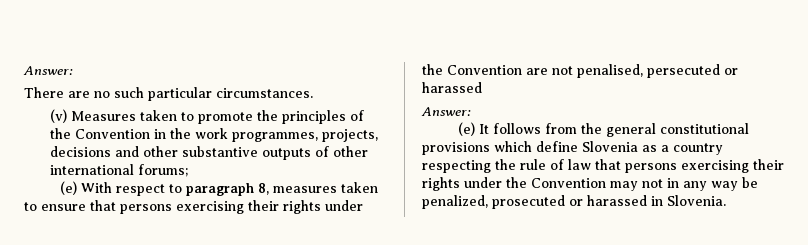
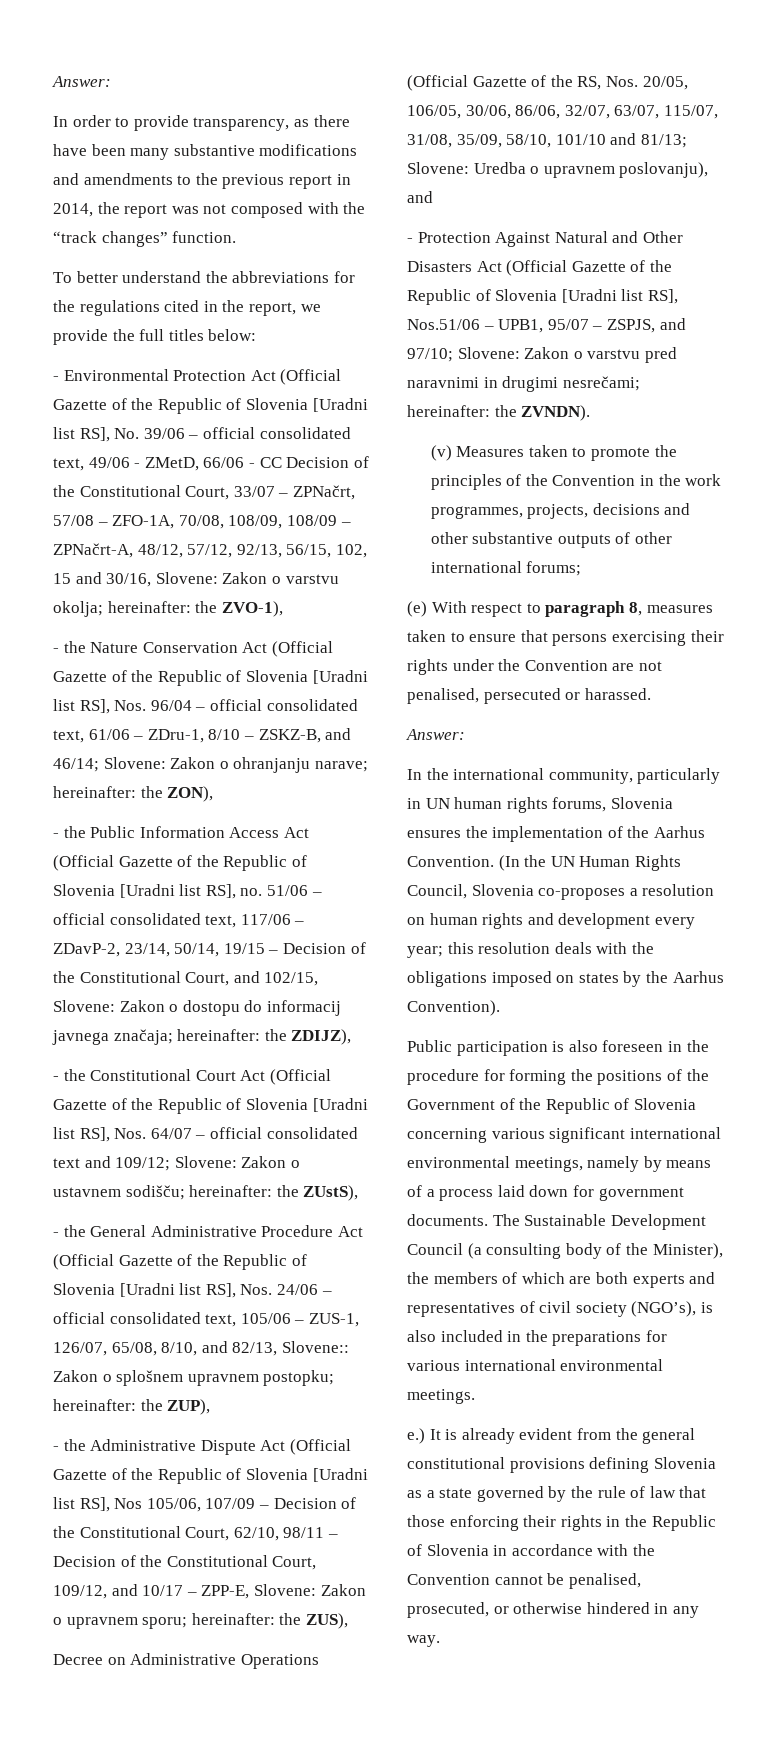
[23,66,73,75] [24,87,313,101] Answer: // There are no such particular circumstances. -> [52,76,111,87] [53,115,350,131] [53,144,358,160] [53,173,351,189] [53,202,366,218] [53,231,237,247] [53,271,355,283] [53,300,321,316] [53,329,257,345] [53,369,342,385] [53,398,368,414] [53,427,351,442] [53,456,369,471] [53,485,355,500] [53,515,351,529] [53,543,367,558] [53,572,339,587] [53,601,283,617] [53,641,333,657] [53,670,368,686] [53,699,358,714] [53,728,352,743] [53,757,368,773] [53,786,214,802] [53,826,309,838] [53,855,307,871] [53,884,322,899] [53,913,305,928] [53,942,366,957] [53,971,319,986] [53,1000,341,1016] [52,1029,352,1045] [53,1069,331,1085] [53,1098,368,1114] [53,1127,358,1142] [53,1156,300,1171] [53,1185,359,1201] [53,1225,363,1237] [53,1254,307,1270] [53,1283,332,1298] [53,1312,359,1327] [53,1341,349,1356] [53,1370,335,1386] [53,1399,211,1415] [53,1439,351,1455] [53,1468,368,1484] [53,1497,357,1512] [53,1526,338,1541] [53,1555,317,1570] [53,1584,366,1599] [53,1613,348,1629] [53,1653,319,1669] [407,75,688,91] [407,105,718,119] [407,133,687,148] [407,162,709,178] [407,191,433,203] [407,231,683,247] [407,260,672,276] [407,289,678,305] [407,318,686,333] [407,347,677,363] [407,376,640,392] [407,405,591,421] Answer: // In order to provide transparency, as there have been many substantive modifications and amendments to the previous report in 2014, the report was not composed with the “track changes” function. // To better understand the abbreviations for the regulations cited in the report, we provide the full titles below: // - Environmental Protection Act (Official Gazette of the Republic of Slovenia [Uradni list RS], No. 39/06 – official consolidated text, 49/06 - ZMetD, 66/06 - CC Decision of the Constitutional Court, 33/07 – ZPNačrt, 57/08 – ZFO-1A, 70/08, 108/09, 108/09 – ZPNačrt-A, 48/12, 57/12, 92/13, 56/15, 102, 15 and 30/16, Slovene: Zakon o varstvu okolja; hereinafter: the ZVO-1), // - the Nature Conservation Act (Official Gazette of the Republic of Slovenia [Uradni list RS], Nos. 96/04 – official consolidated text, 61/06 – ZDru-1, 8/10 – ZSKZ-B, and 46/14; Slovene: Zakon o ohranjanju narave; hereinafter: the ZON), // - the Public Information Access Act (Official Gazette of the Republic of Slovenia [Uradni list RS], no. 51/06 – official consolidated text, 117/06 – ZDavP-2, 23/14, 50/14, 19/15 – Decision of the Constitutional Court, and 102/15, Slovene: Zakon o dostopu do informacij javnega značaja; hereinafter: the ZDIJZ), // - the Constitutional Court Act (Official Gazette of the Republic of Slovenia [Uradni list RS], Nos. 64/07 – official consolidated text and 109/12; Slovene: Zakon o ustavnem sodišču; hereinafter: the ZUstS), // - the General Administrative Procedure Act (Official Gazette of the Republic of Slovenia [Uradni list RS], Nos. 24/06 – official consolidated text, 105/06 – ZUS-1, 126/07, 65/08, 8/10, and 82/13, Slovene:: Zakon o splošnem upravnem postopku; hereinafter: the ZUP), // - the Administrative Dispute Act (Official Gazette of the Republic of Slovenia [Uradni list RS], Nos 105/06, 107/09 – Decision of the Constitutional Court, 62/10, 98/11 – Decision of the Constitutional Court, 109/12, and 10/17 – ZPP-E, Slovene: Zakon o upravnem sporu; hereinafter: the ZUS), // Decree on Administrative Operations (Official Gazette of the RS, Nos. 20/05, 106/05, 30/06, 86/06, 32/07, 63/07, 115/07, 31/08, 35/09, 58/10, 101/10 and 81/13; Slovene: Uredba o upravnem poslovanju), and // - Protection Against Natural and Other Disasters Act (Official Gazette of the Republic of Slovenia [Uradni list RS], Nos.51/06 – UPB1, 95/07 – ZSPJS, and 97/10; Slovene: Zakon o varstvu pred naravnimi in drugimi nesrečami; hereinafter: the ZVNDN).
[422,82,482,93] [421,107,471,116] [458,122,542,136] harassed // Answer: // (e) It follows -> [584,688,651,700] [406,729,465,740] [407,768,721,784] [407,797,673,813] [407,826,705,842] [407,855,681,871] [407,884,715,900] [407,913,695,929] [407,942,654,958] [407,971,724,987] [407,1000,500,1016] [407,1040,709,1056] [407,1069,709,1085] [407,1098,696,1114] [407,1127,721,1143] [407,1156,712,1172] [407,1185,684,1201] [407,1214,706,1230] [407,1243,723,1259] [407,1272,716,1288] [407,1301,713,1317] [407,1330,667,1346] [407,1359,664,1371] [407,1389,475,1404] [407,1428,573,1444] harassed. // Answer: // In the international community, particularly in UN human rights forums, Slovenia ensures the implementation of the Aarhus Convention. (In the UN Human Rights Council, Slovenia co-proposes a resolution on human rights and development every year; this resolution deals with the obligations imposed on states by the Aarhus Convention). // Public participation is also foreseen in the procedure for forming the positions of the Government of the Republic of Slovenia concerning various significant international environmental meetings, namely by means of a process laid down for government documents. The Sustainable Development Council (a consulting body of the Minister), the members of which are both experts and representatives of civil society (NGO’s), is also included in the preparations for various international environmental meetings. // e.) It is already evident
[494,141,578,152] which define -> [589,1457,650,1473] defining
[673,143,723,155] [422,160,491,173] country respecting -> [439,1486,567,1502] state governed by
[625,159,784,173] [422,177,758,191] [422,195,726,209] persons exercising their rights under the Convention may not in any way be penalized, prosecuted or harassed in Slovenia. -> [407,1515,716,1531] [407,1544,655,1556] [407,1573,641,1589] [407,1602,699,1618] [407,1635,440,1647] those enforcing their rights in the Republic of Slovenia in accordance with the Convention cannot be penalised, prosecuted, or otherwise hindered in any way.

